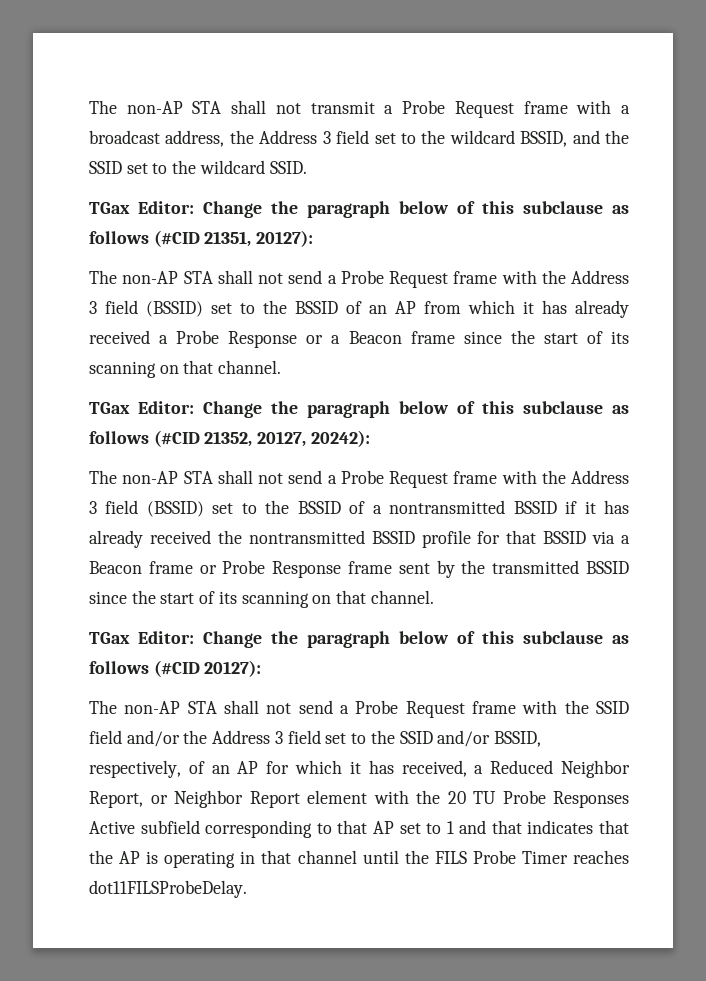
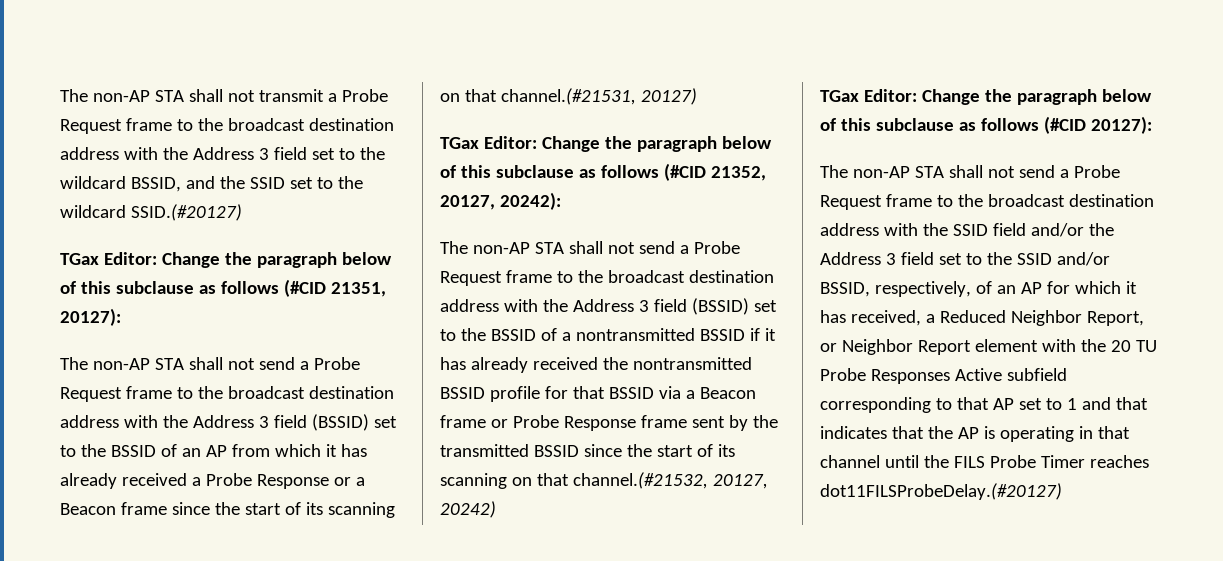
[576,100,631,114] [89,130,225,147] with a broadcast address, -> [176,118,394,131] [60,147,158,160] to the broadcast destination address with
[269,161,307,174] SSID. -> [130,204,242,221] SSID.(#20127)
(498, 277) none -> [176,386,394,399] [60,415,119,428] to the broadcast destination address
[218,360,282,374] channel. -> [500,88,697,105] channel.(#21531, 20127)
(498, 477) none -> [556,270,774,283] [440,299,499,312] to the broadcast destination address
[370,590,434,604] channel. -> [572,472,768,489] [440,501,496,518] channel.(#21532, 20127, 20242)
(516, 707) none -> [936,194,1154,207] [820,223,879,236] to the broadcast destination address
[89,880,247,898] dot11FILSProbeDelay. -> [820,483,1062,500] dot11FILSProbeDelay.(#20127)

